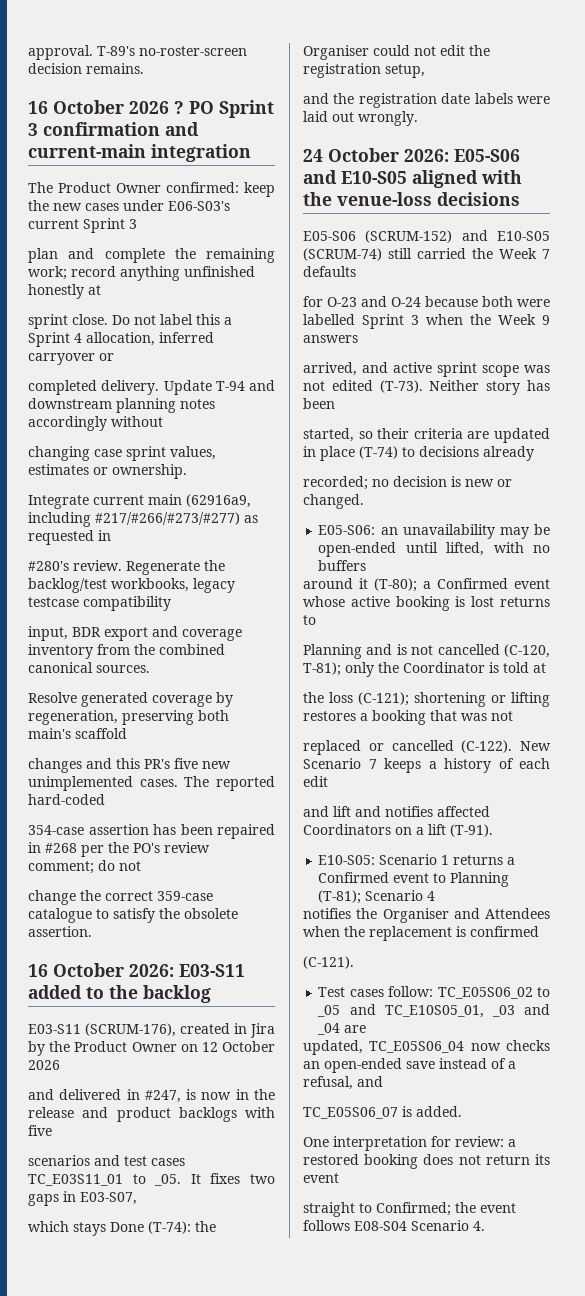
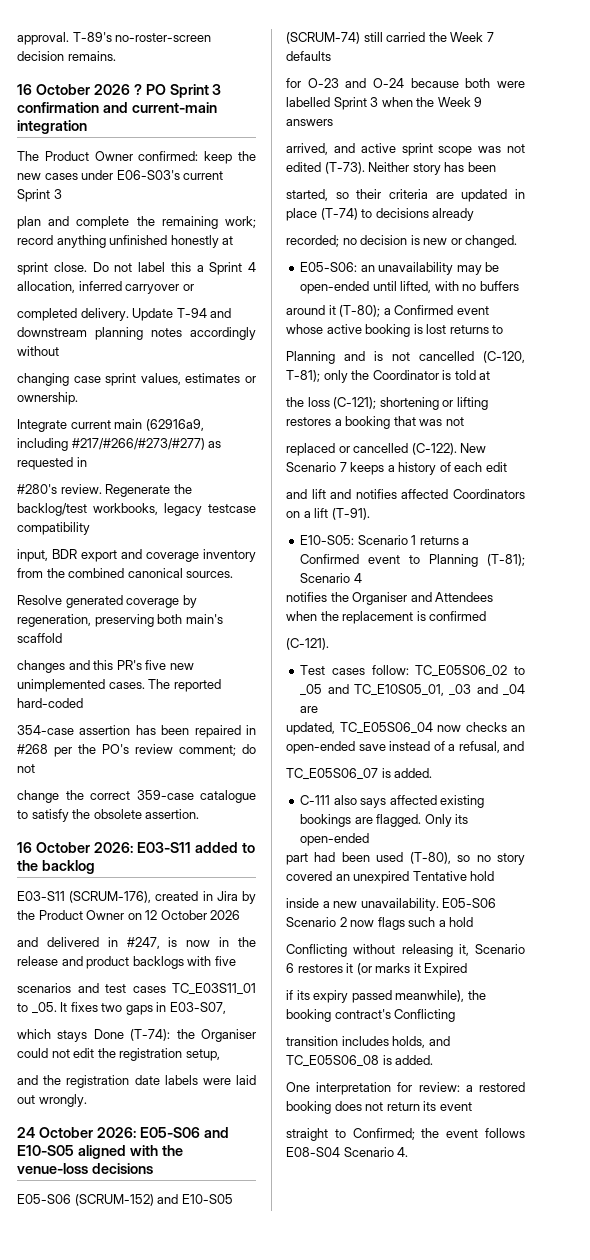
(462, 1111) none -> [300,795,485,808] [300,814,469,827] [300,833,370,846] [286,852,525,865] [286,871,495,884] [286,898,497,911] [286,917,474,930] [286,944,525,957] [286,963,468,976] [286,990,486,1003] [286,1009,456,1022] [286,1036,450,1048] [286,1055,434,1067] // C-111 also says affected existing bookings are flagged. Only its open-ended // part had been used (T-80), so no story covered an unexpired Tentative hold // inside a new unavailability. E05-S06 Scenario 2 now flags such a hold // Conflicting without releasing it, Scenario 6 restores it (or marks it Expired // if its expiry passed meanwhile), the booking contract's Conflicting // transition includes holds, and TC_E05S06_08 is added.

